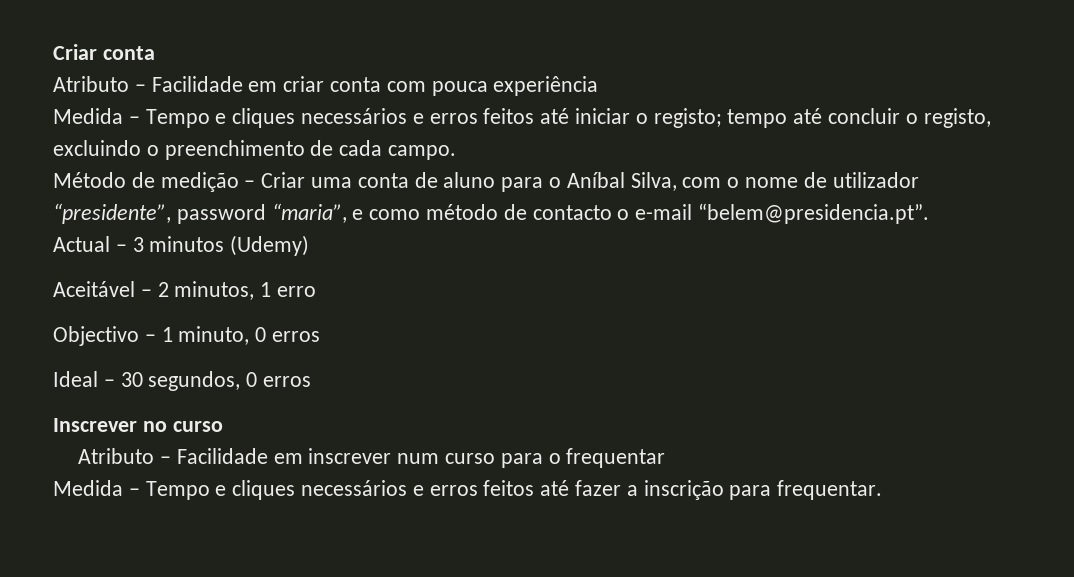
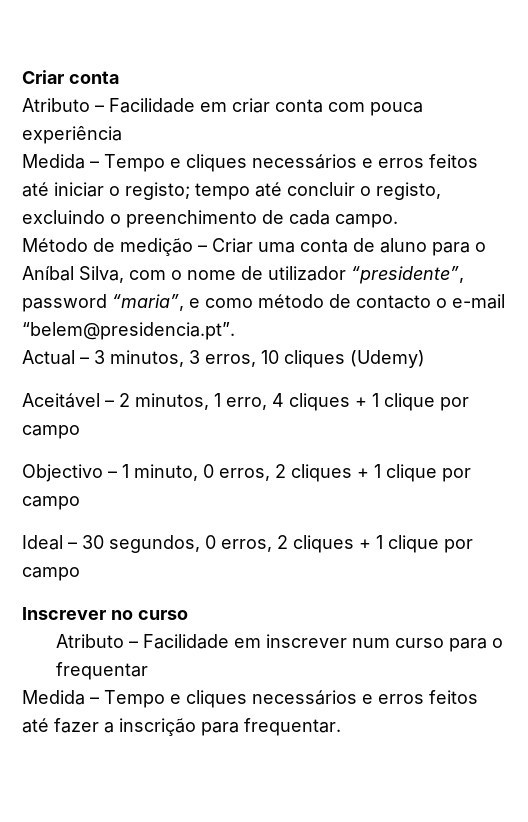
[149,236,225,252] minutos -> [110,350,345,368] minutos, 3 erros, 10 cliques
[277,286,317,297] erro -> [226,393,469,411] [22,425,80,439] erro, 4 cliques + 1 clique por campo
[272,331,321,342] erros -> [219,464,471,482] [22,496,80,510] erros, 2 cliques + 1 clique por campo
[263,376,312,387] erros -> [221,535,473,553] [22,567,80,581] erros, 2 cliques + 1 clique por campo

